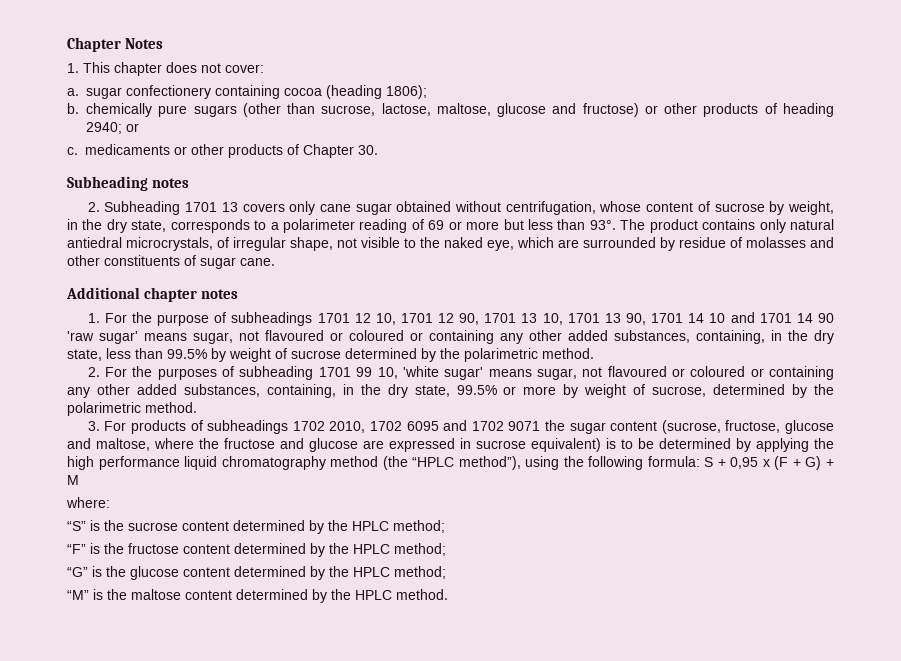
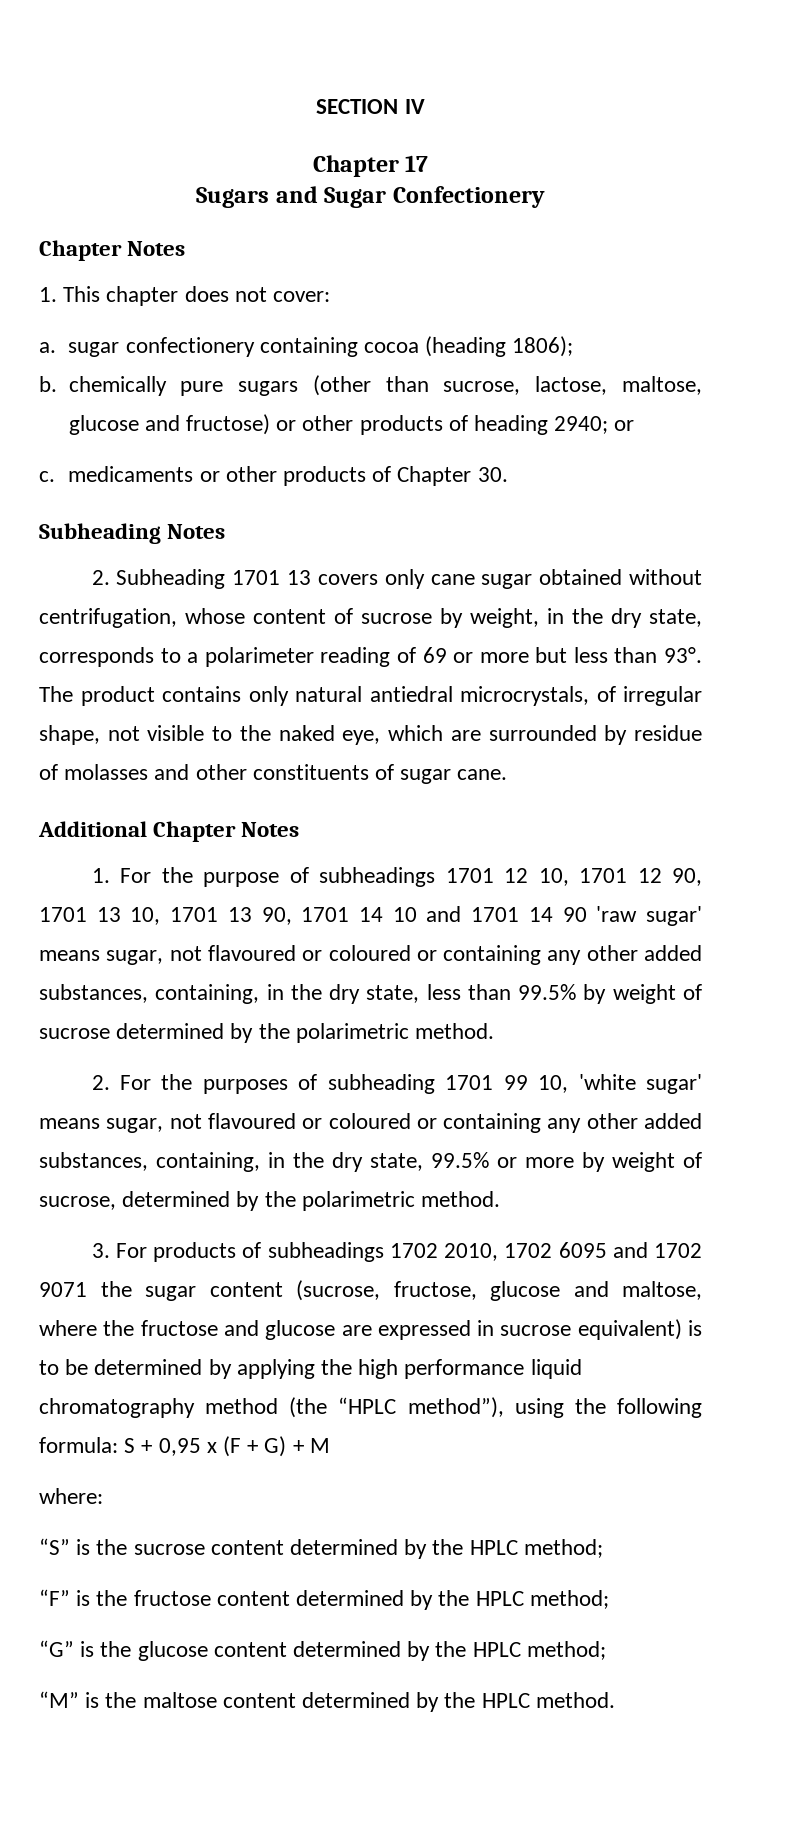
(67, 44) none -> [316,99,425,114] [312,155,429,177] [196,186,545,208] SECTION IV // Chapter 17 // Sugars and Sugar Confectionery //
[152,178,190,188] notes -> [167,524,226,539] Notes
[144,287,239,302] chapter notes -> [153,821,300,842] Chapter Notes

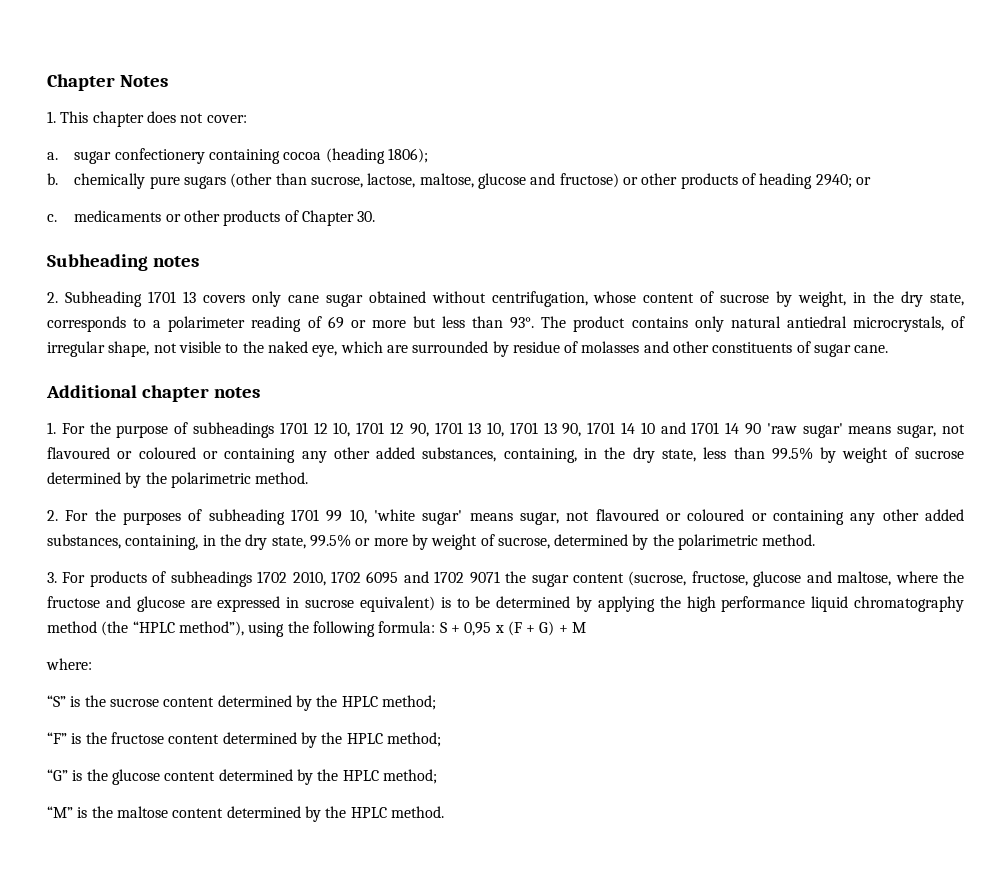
[316,99,425,114] [312,155,429,177] [196,186,545,208] SECTION IV // Chapter 17 // Sugars and Sugar Confectionery // -> (47, 82) none
[167,524,226,539] Notes -> [152,256,199,267] notes
[153,821,300,842] Chapter Notes -> [141,385,260,402] chapter notes

